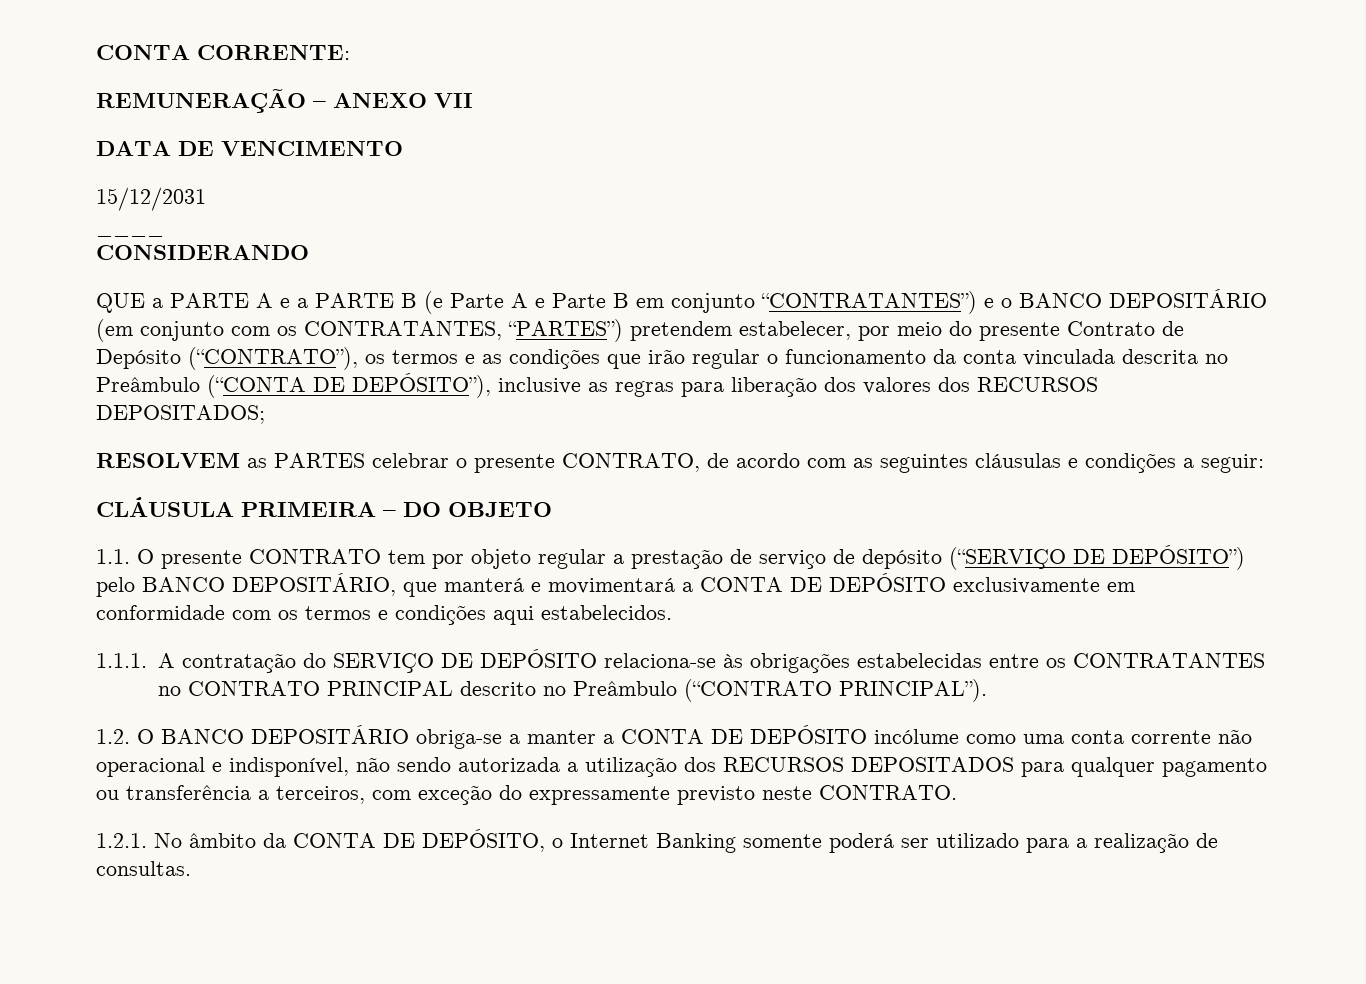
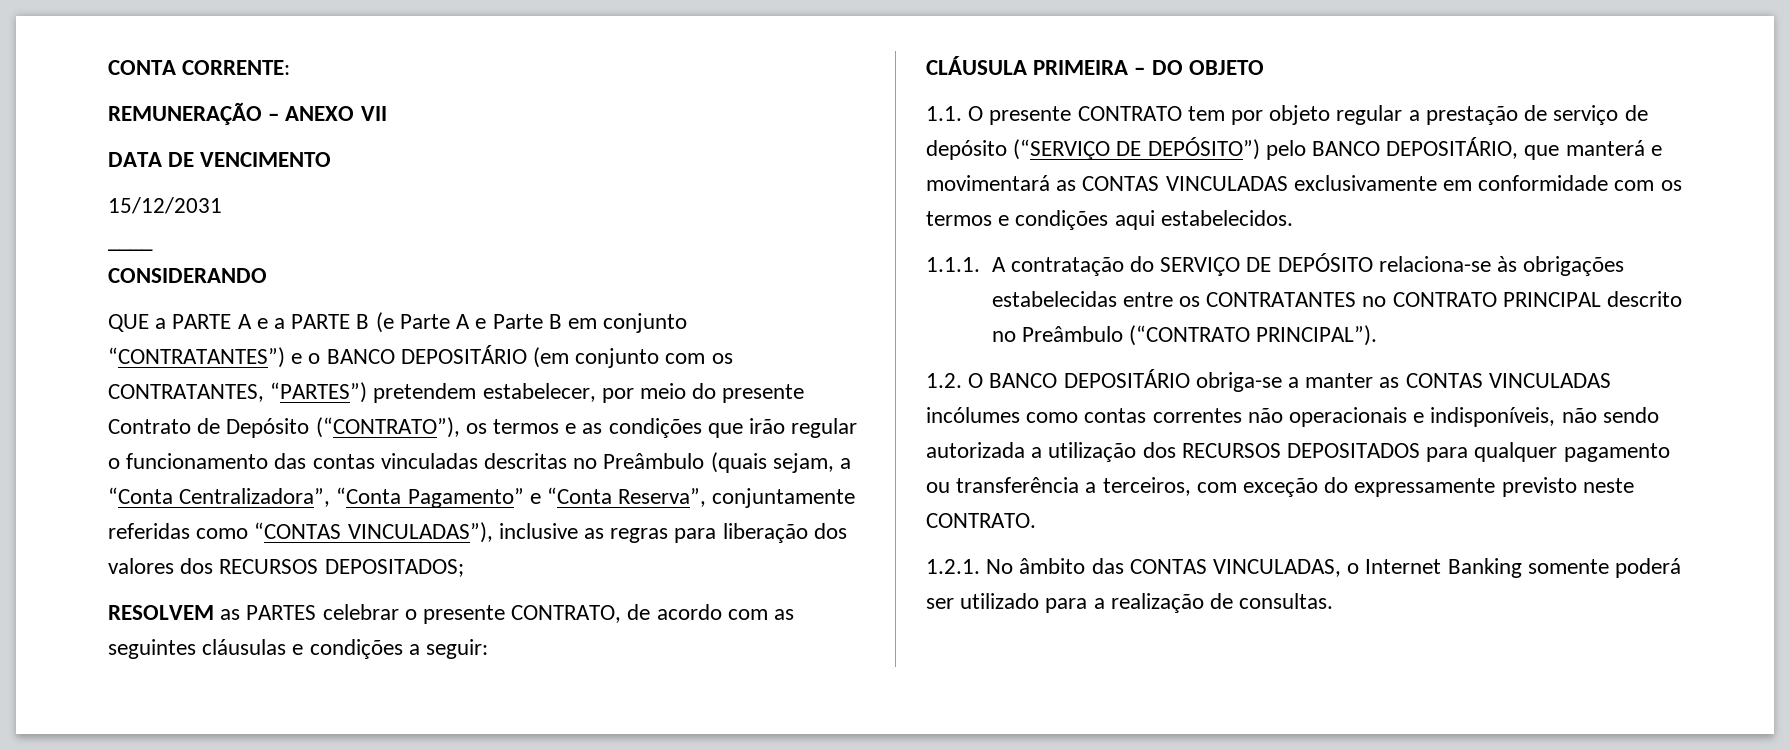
[933,349,1228,366] [96,373,491,398] da conta vinculada descrita no Preâmbulo (“CONTA DE DEPÓSITO”), -> [274,452,852,473] [108,487,856,508] [108,522,493,543] das contas vinculadas descritas no Preâmbulo (quais sejam, a “Conta Centralizadora”, “Conta Pagamento” e “Conta Reserva”, conjuntamente referidas como “CONTAS VINCULADAS”),
[682,573,946,592] a CONTA DE DEPÓSITO -> [1056,176,1288,191] as CONTAS VINCULADAS
[603,725,1252,744] [96,757,349,777] a CONTA DE DEPÓSITO incólume como uma conta corrente não operacional e indisponível, -> [1379,373,1611,388] [926,407,1556,427] as CONTAS VINCULADAS incólumes como contas correntes não operacionais e indisponíveis,
[263,829,545,852] da CONTA DE DEPÓSITO, -> [1091,558,1342,577] das CONTAS VINCULADAS,

